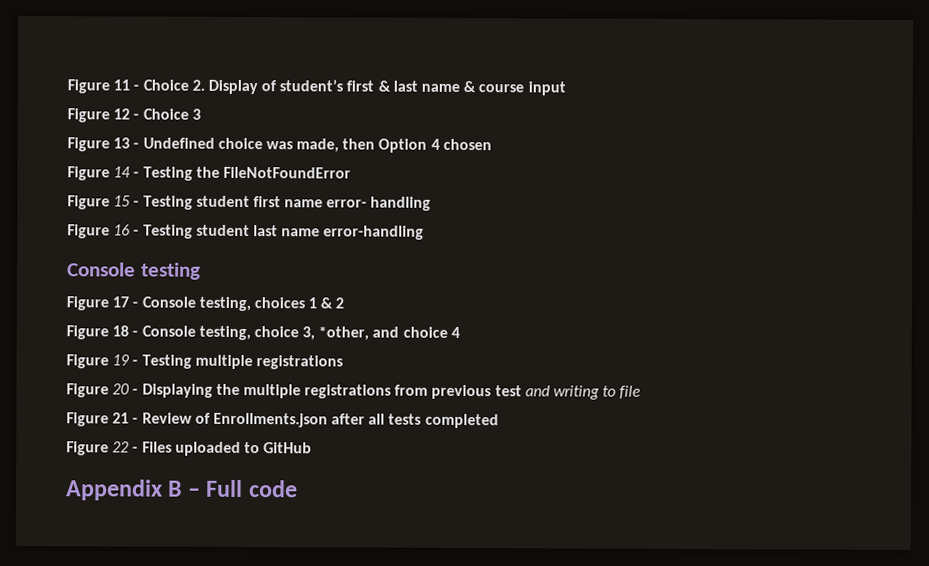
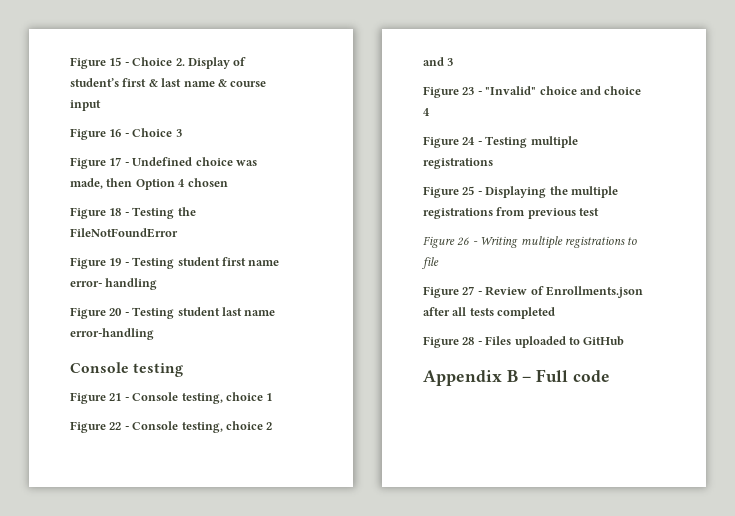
[67,79,131,94] Figure 11 -> [70,57,122,69] Figure 15
[113,108,131,120] 12 -> [109,129,122,137] 16
[113,137,131,149] 13 -> [109,157,122,166] 17
[113,166,132,178] 14 -> [109,208,122,216] 18
[113,195,131,207] 15 -> [109,258,122,266] 19
[113,224,131,236] 16 -> [109,308,123,316] 20
[112,296,345,312] [66,325,370,341] 17 - Console testing, choices 1 & 2 // Figure 18 - Console testing, choice 3, *other, -> [109,392,273,404] [70,421,273,433] [423,57,454,66] [423,86,577,98] 21 - Console testing, choice 1 // Figure 22 - Console testing, choice 2 and 3 // Figure 23 - "Invalid" choice
[112,354,131,366] 19 -> [462,137,476,145] 24
[112,383,131,395] 20 -> [462,186,475,195] 25
[524,385,601,400] and writing -> [423,236,625,249] // Figure 26 - Writing multiple registrations
[112,412,130,424] 21 -> [462,286,475,295] 27
[112,441,130,453] 22 -> [462,337,475,345] 28

